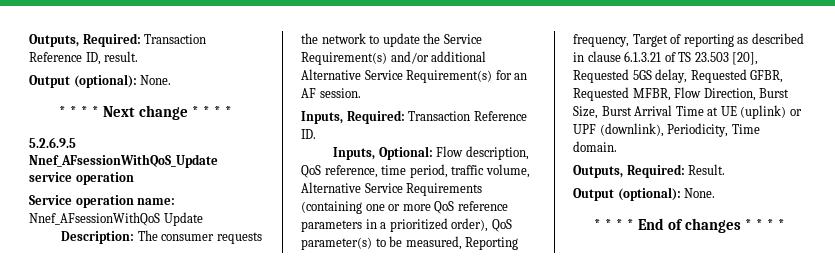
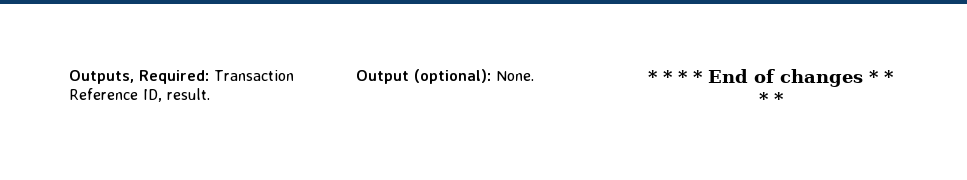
[59,105,232,120] [29,137,76,148] [29,154,218,168] [29,172,134,185] [29,195,176,208] [29,212,203,226] [61,230,262,244] [301,33,482,47] [301,51,487,65] [301,69,528,83] [301,88,361,98] [301,110,527,124] [301,129,316,139] [333,146,529,160] [301,164,530,178] [301,182,483,196] [301,201,508,214] [301,218,512,232] [301,236,519,250] [573,33,804,47] [573,51,759,65] [573,69,784,83] [573,87,790,101] [573,105,802,119] [573,123,760,137] [573,141,617,152] [573,164,726,178] [573,187,716,201] // * * * * Next change * * * * // 5.2.6.9.5 Nnef_AFsessionWithQoS_Update service operation // Service operation name: Nnef_AFsessionWithQoS Update // Description: The consumer requests the network to update the Service Requirement(s) and/or additional Alternative Service Requirement(s) for an AF session. // Inputs, Required: Transaction Reference ID. // Inputs, Optional: Flow description, QoS reference, time period, traffic volume, Alternative Service Requirements (containing one or more QoS reference parameters in a prioritized order), QoS parameter(s) to be measured, Reporting frequency, Target of reporting as described in clause 6.1.3.21 of TS 23.503 [20], Requested 5GS delay, Requested GFBR, Requested MFBR, Flow Direction, Burst Size, Burst Arrival Time at UE (uplink) or UPF (downlink), Periodicity, Time domain. // Outputs, Required: Result. // Output (optional): None. -> (534, 76) none

